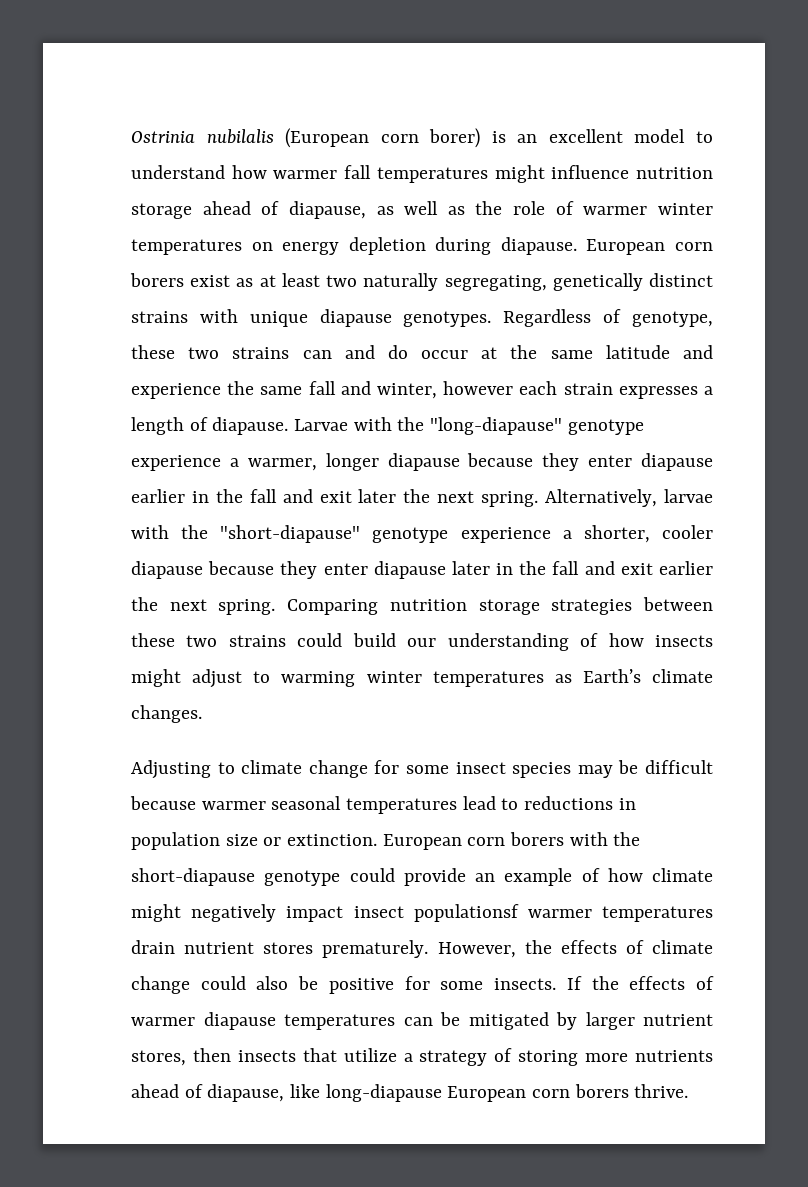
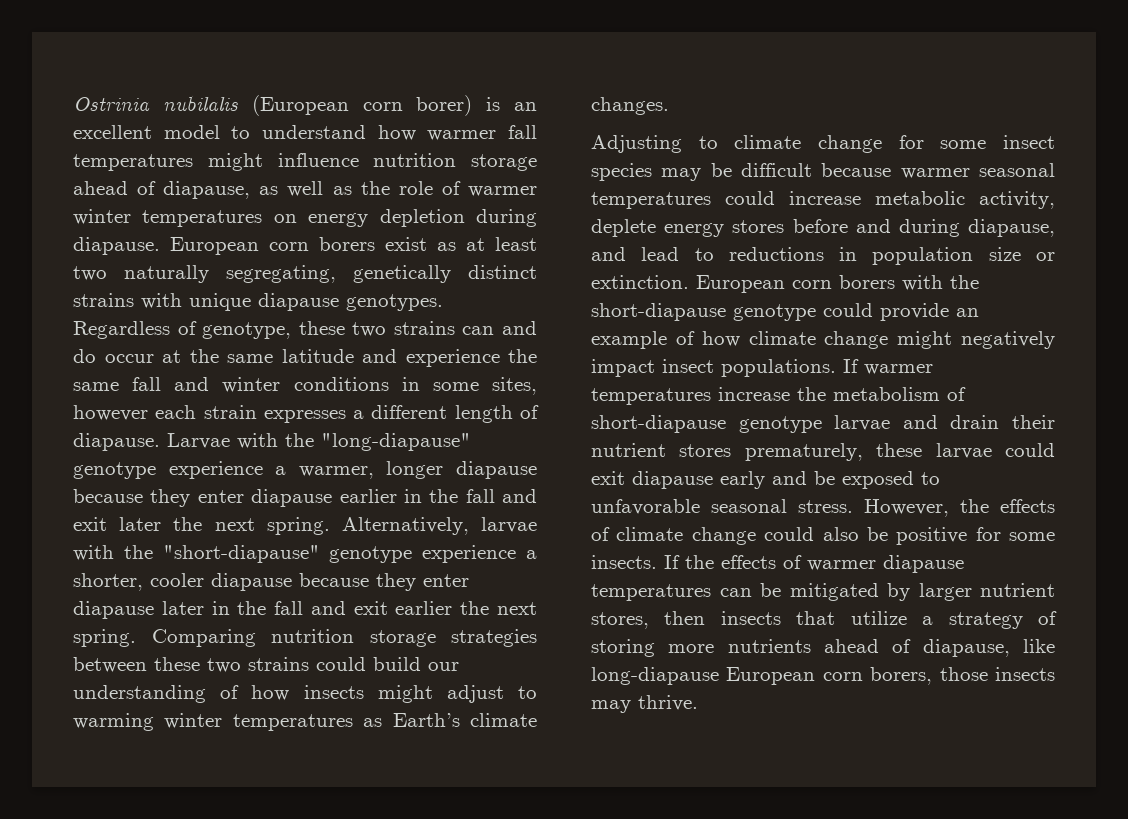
[376,383,437,399] winter, -> [222,377,537,395] winter conditions in some sites,
(713, 390) none -> [371,405,448,419] different
(458, 806) none -> [725,191,1055,209] [591,219,1055,237] [591,247,626,261] could increase metabolic activity, deplete energy stores before and during diapause, and
(713, 875) none -> [824,331,889,349] change
[413,904,713,922] [131,940,429,958] populationsf warmer temperatures drain nutrient stores prematurely. -> [721,359,933,377] [591,387,966,405] [591,415,1055,433] [591,443,1055,461] [591,471,940,489] [591,499,853,515] populations. If warmer temperatures increase the metabolism of short-diapause genotype larvae and drain their nutrient stores prematurely, these larvae could exit diapause early and be exposed to unfavorable seasonal stress.
[574,1084,629,1098] borers -> [870,667,1055,685] [591,700,631,713] borers, those insects may

